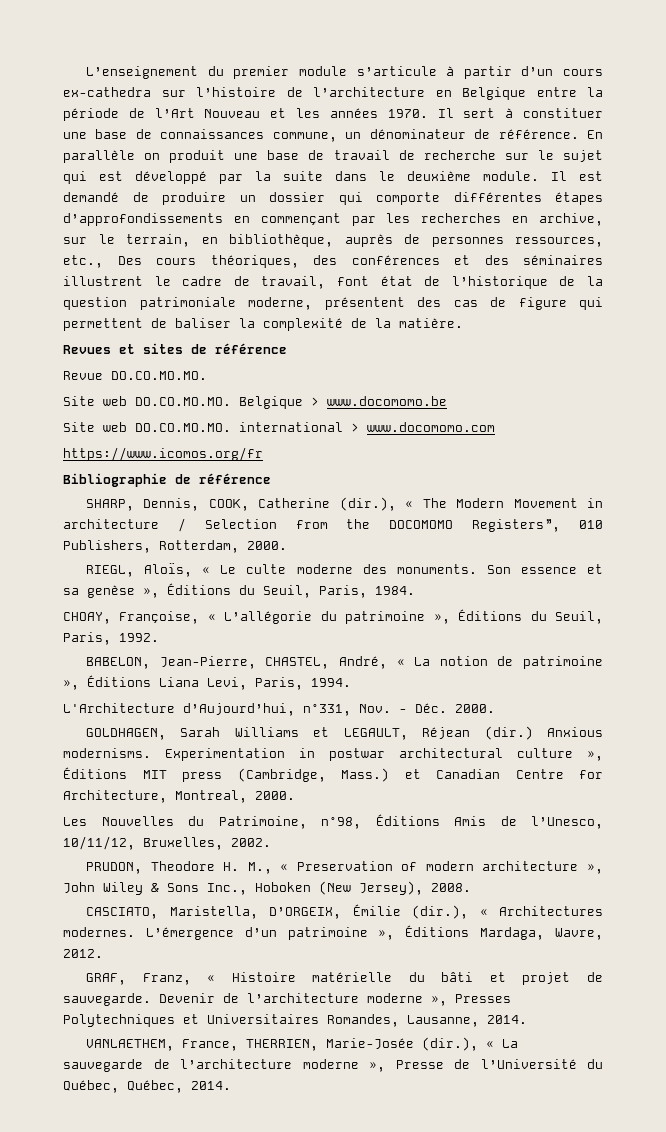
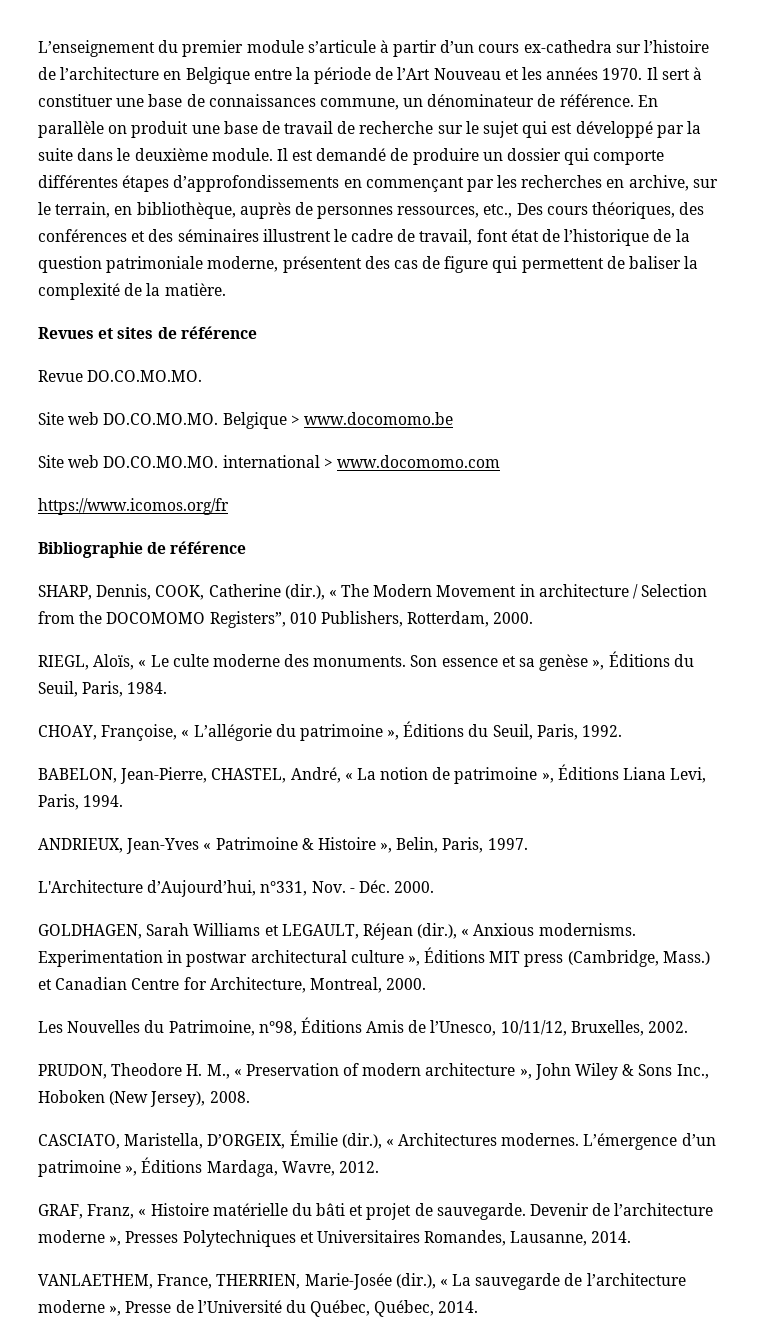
(351, 682) none -> [38,837,528,854] // ANDRIEUX, Jean-Yves « Patrimoine & Histoire », Belin, Paris, 1997.
[484,726,533,740] (dir.) -> [417,923,470,939] (dir.), «

